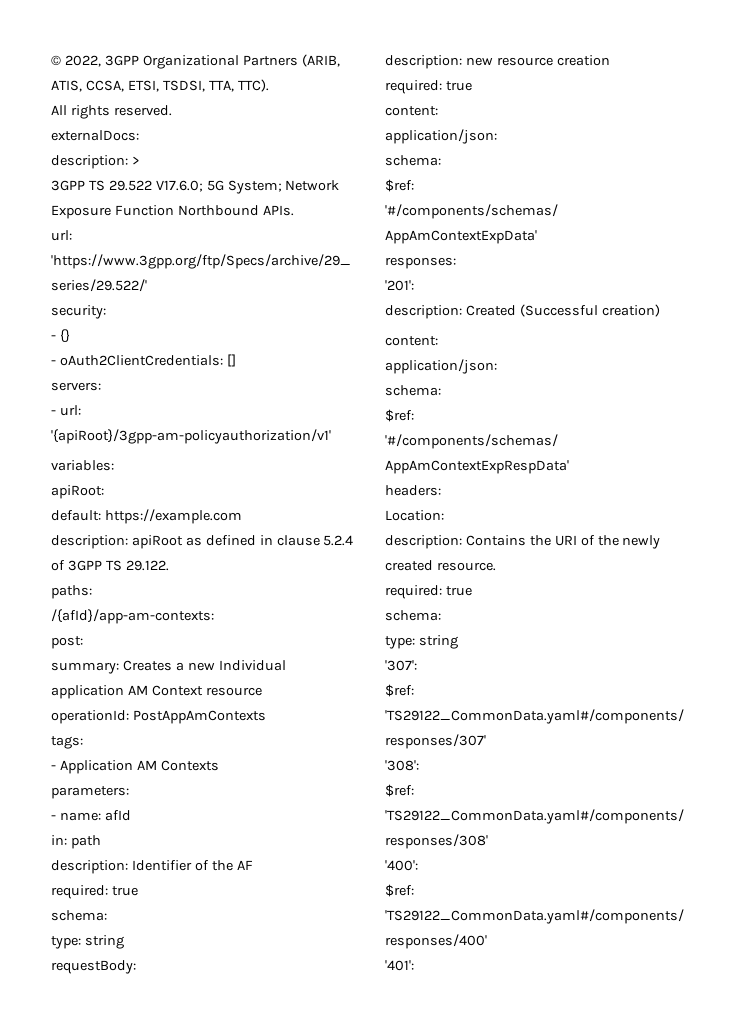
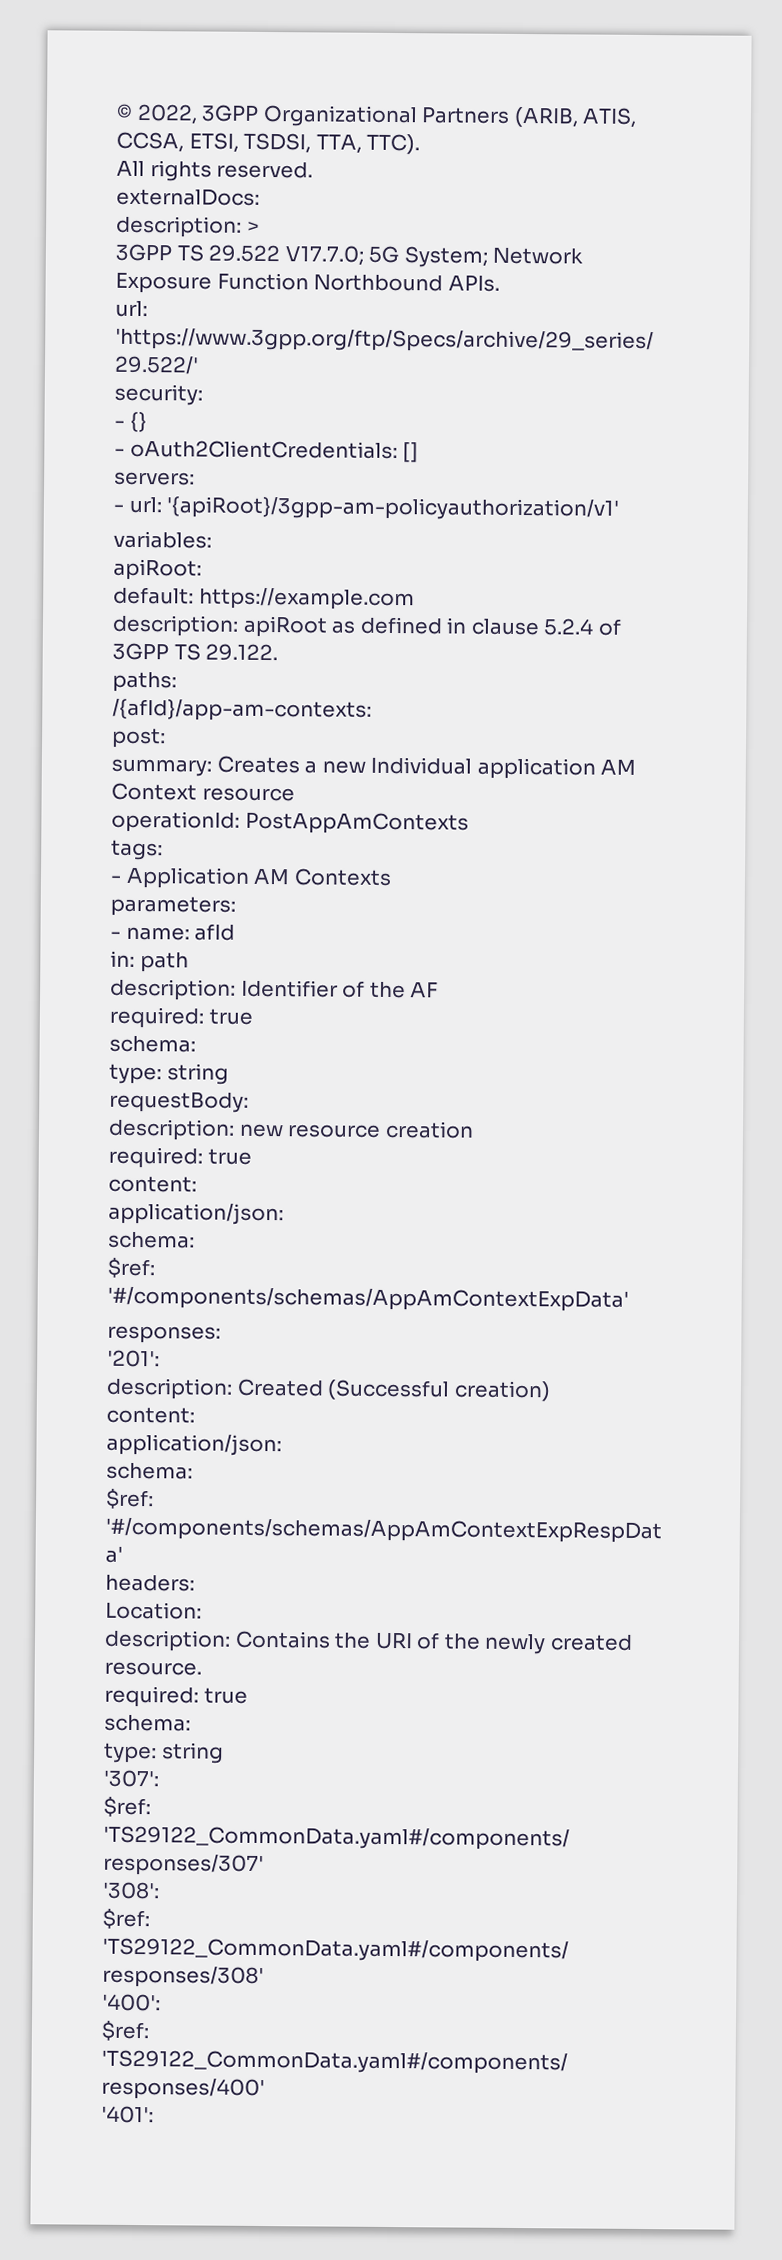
[155,180,203,192] V17.6.0; -> [284,245,364,266] V17.7.0;

